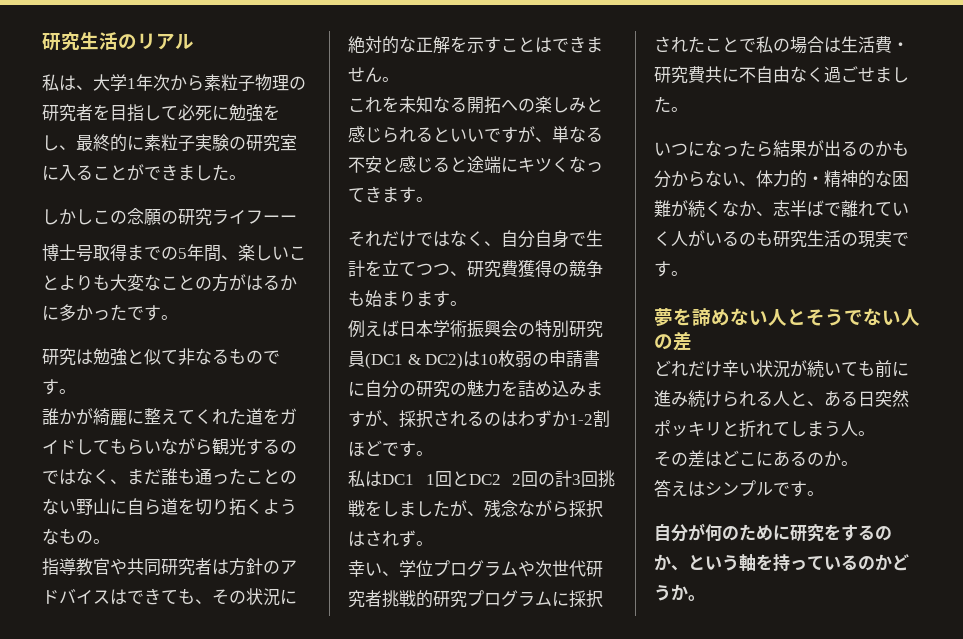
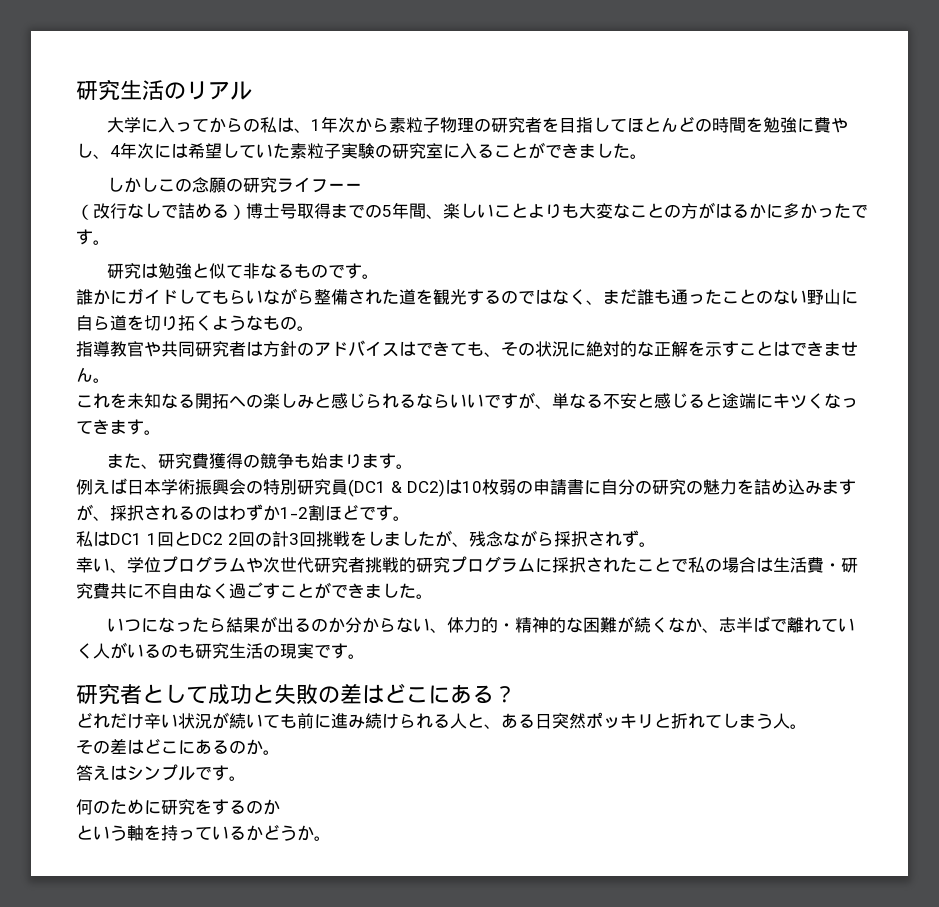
[42,74,127,91] 私は、大学 -> [106,117,311,133] 大学に入ってからの私は、
[178,104,280,122] [42,134,144,152] 必死に勉強をし、最終的に -> [626,116,848,133] [76,142,290,159] ほとんどの時間を勉強に費やし、4年次には希望していた
(297, 219) none -> [76,203,246,220] （改行なしで詰める）
[76,408,280,426] が綺麗に整えてくれた道を -> [110,290,127,305] に
(212, 447) none -> [314,289,433,305] 整備された道を
[433,127,450,142] と -> [416,393,450,409] なら
[348,230,603,248] [348,260,450,277] それだけではなく、自分自身で生計を立てつつ -> [106,453,141,468] また
[348,531,365,547] は -> (588, 539) none
[858,67,875,82] せ -> [263,582,365,599] すことができ
[892,140,909,156] も -> (345, 625) none
[654,308,920,326] [654,332,692,351] 夢を諦めない人とそうでない人の差 -> [76,683,516,705] 研究者として成功と失敗の差はどこにある？
[654,523,705,542] 自分が -> (246, 778) none
[671,565,688,571] 、 -> (280, 807) //
[858,556,875,571] の -> (246, 833) none

